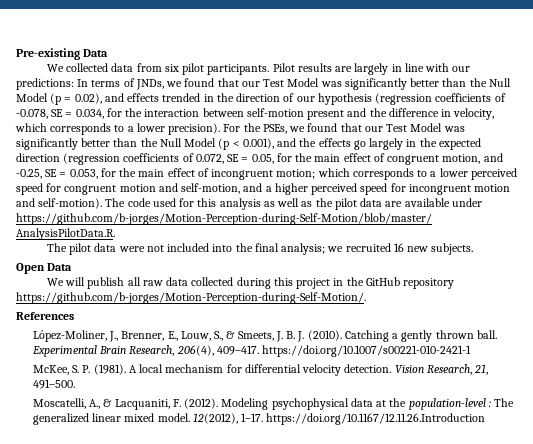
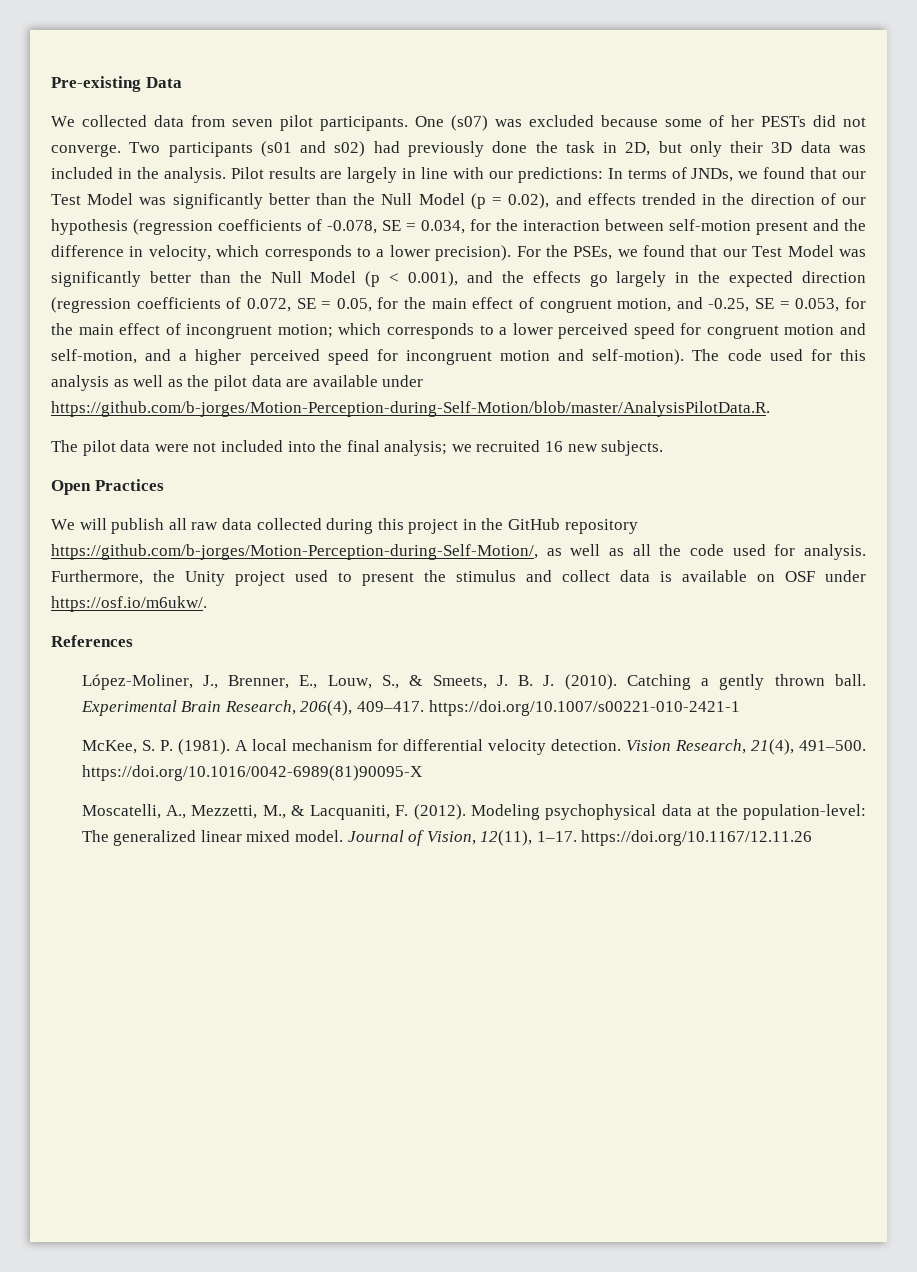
[164,64,179,72] six -> [232,119,273,127] seven
(270, 69) none -> [415,115,866,131] [51,141,867,157] [51,167,226,183] One (s07) was excluded because some of her PESTs did not converge. Two participants (s01 and s02) had previously done the task in 2D, but only their 3D data was included in the analysis.
[47,263,73,271] Data -> [94,479,164,491] Practices
[16,292,366,304] https://github.com/b-jorges/Motion-Perception-during-Self-Motion/. -> [51,544,866,560] [51,570,866,586] [51,596,207,612] https://github.com/b-jorges/Motion-Perception-during-Self-Motion/, as well as all the code used for analysis. Furthermore, the Unity project used to present the stimulus and collect data is available on OSF under https://osf.io/m6ukw/.
[474,364,489,375] 21, -> [750,739,794,755] 21(4),
(75, 384) none -> [81,765,422,781] https://doi.org/10.1016/0042-6989(81)90095-X
(101, 404) none -> [191,805,286,819] Mezzetti, M.,
[408,398,491,410] population-level : -> [742,804,866,820] population-level:
[192,413,486,425] 12(2012), 1–17. https://doi.org/10.1167/12.11.26.Introduction -> [347,830,813,846] Journal of Vision, 12(11), 1–17. https://doi.org/10.1167/12.11.26

